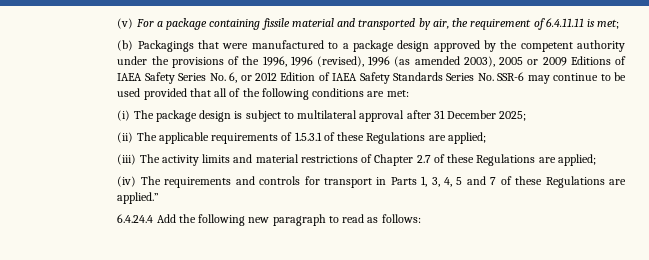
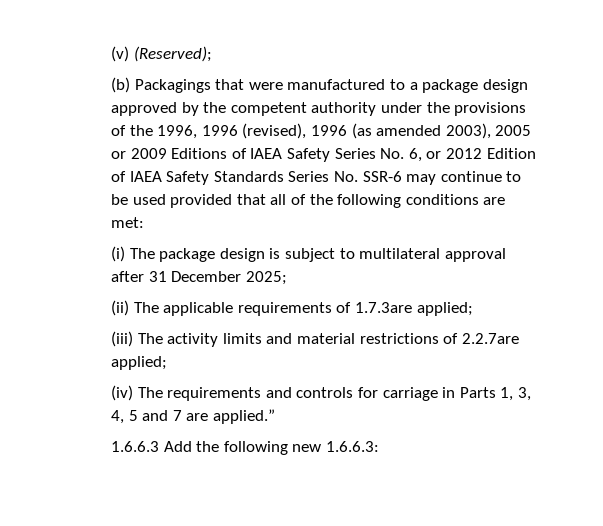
[135,18,620,30] For a package containing fissile material and transported by air, the requirement of 6.4.11.11 is met; -> [133,46,212,62] (Reserved);
[294,132,446,144] 1.5.3.1 of these Regulations are -> [355,302,413,313] 1.7.3are
[374,154,556,166] Chapter 2.7 of these Regulations are -> [461,333,519,344] 2.2.7are
[323,178,372,188] transport -> [382,387,438,401] carriage
[500,176,605,188] of these Regulations -> (182, 415) none
[117,214,154,223] 6.4.24.4 -> [111,441,160,452] 1.6.6.3
[272,214,421,226] paragraph to read as follows: -> [326,441,380,452] 1.6.6.3:

